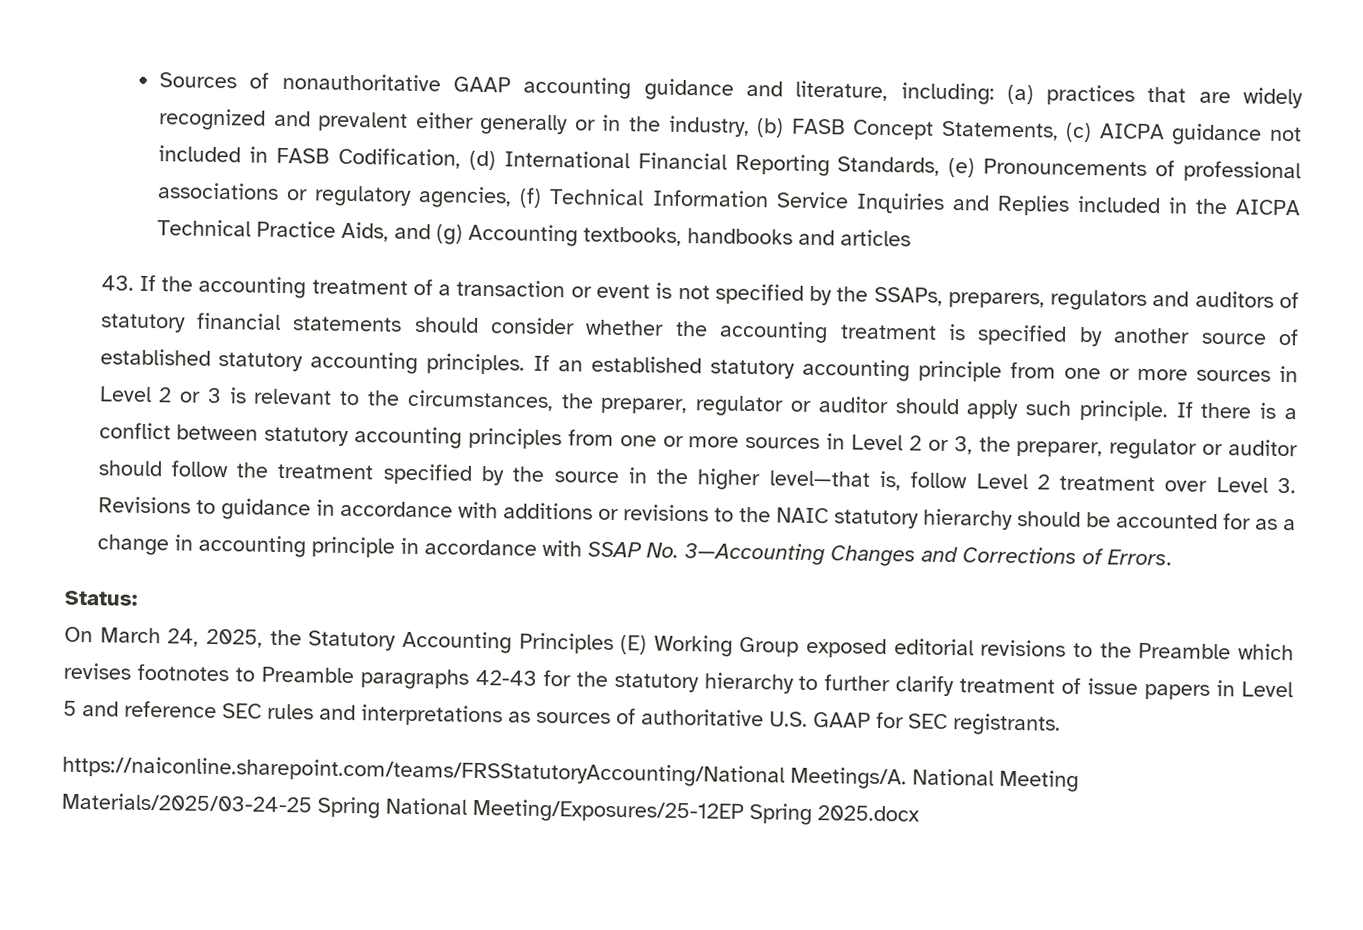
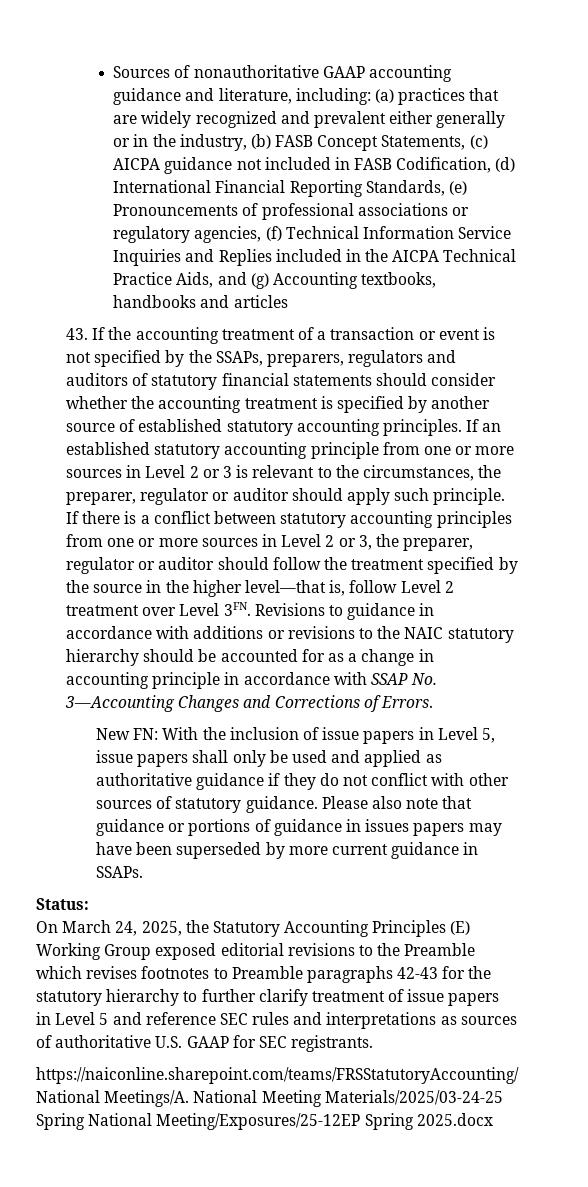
[1277,477,1296,494] 3. -> [223,602,251,616] 3FN.
(1172, 557) none -> [96,727,495,744] [96,750,442,767] [96,773,509,790] [96,796,473,813] [96,819,502,836] [96,842,479,859] [96,866,144,878] // New FN: With the inclusion of issue papers in Level 5, issue papers shall only be used and applied as authoritative guidance if they do not conflict with other sources of statutory guidance. Please also note that guidance or portions of guidance in issues papers may have been superseded by more current guidance in SSAPs.

